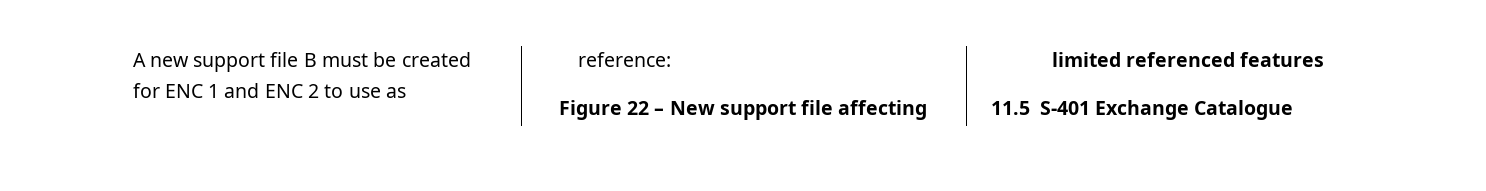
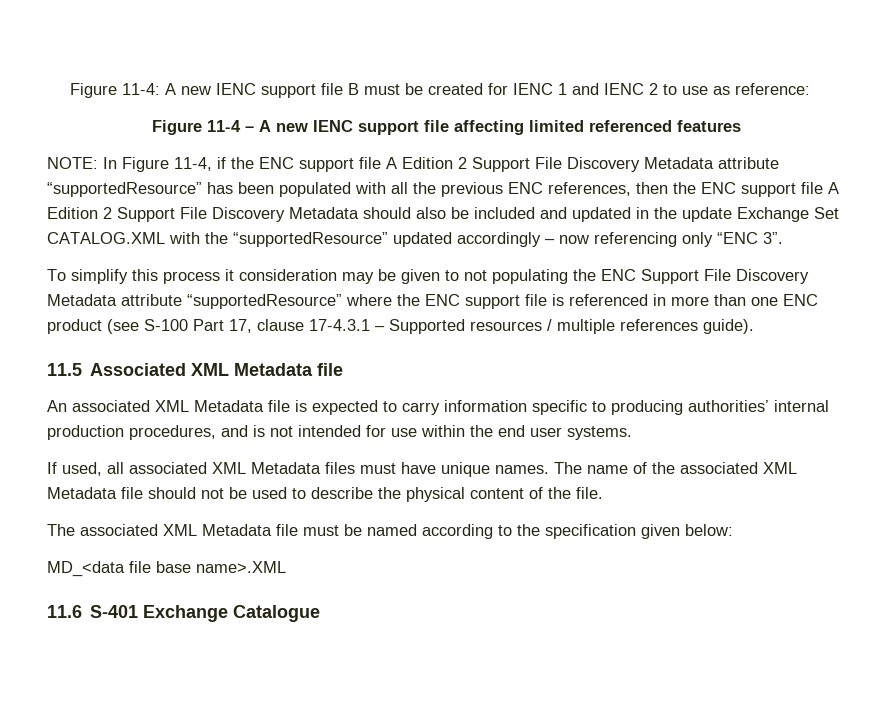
[132,53,189,67] A new -> [69,83,256,98] Figure 11-4: A new IENC
[164,84,203,98] ENC -> [512,83,553,95] IENC
[264,84,303,98] ENC -> [603,83,644,95] IENC
[626,101,715,115] 22 – New -> [206,120,353,132] 11-4 – A new IENC
[991,101,1030,115] 11.5 -> [47,157,779,172] [47,182,839,197] [47,207,839,222] [47,232,783,247] [47,269,809,284] [47,294,818,309] [47,319,754,334] [47,363,344,376] [47,400,829,415] [47,425,632,440] [47,462,797,477] [47,487,603,502] [47,524,733,539] [47,561,286,577] [47,605,82,618] NOTE: In Figure 11-4, if the ENC support file A Edition 2 Support File Discovery Metadata attribute “supportedResource” has been populated with all the previous ENC references, then the ENC support file A Edition 2 Support File Discovery Metadata should also be included and updated in the update Exchange Set CATALOG.XML with the “supportedResource” updated accordingly – now referencing only “ENC 3”. // To simplify this process it consideration may be given to not populating the ENC Support File Discovery Metadata attribute “supportedResource” where the ENC support file is referenced in more than one ENC product (see S-100 Part 17, clause 17-4.3.1 – Supported resources / multiple references guide). // 11.5 Associated XML Metadata file // An associated XML Metadata file is expected to carry information specific to producing authorities’ internal production procedures, and is not intended for use within the end user systems. // If used, all associated XML Metadata files must have unique names. The name of the associated XML Metadata file should not be used to describe the physical content of the file. // The associated XML Metadata file must be named according to the specification given below: // MD_<data file base name>.XML // 11.6

